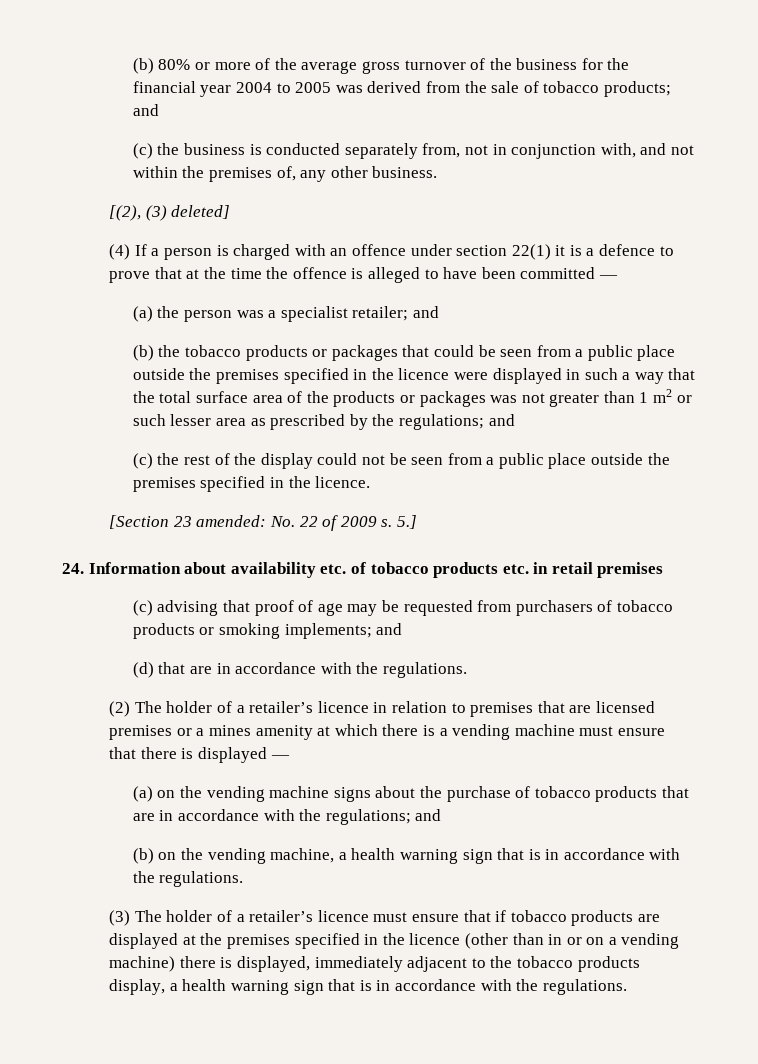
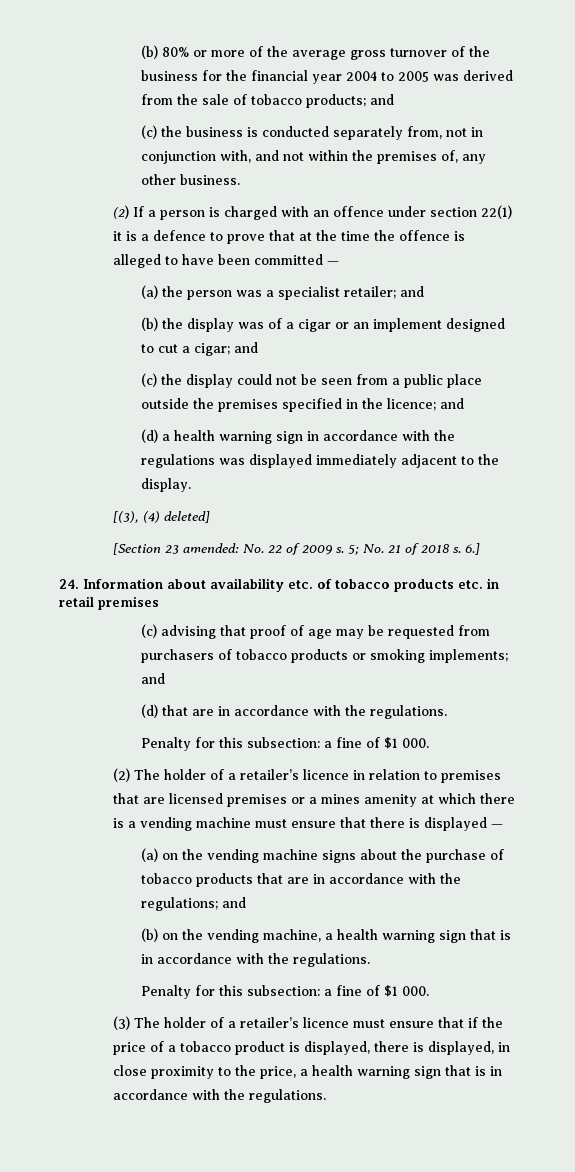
[109,205,231,221] [109,244,131,260] [(2), (3) deleted] // (4) -> [113,205,130,219] (2)
[184,345,676,361] [132,368,696,384] [132,389,692,407] [132,414,515,430] [132,453,257,469] tobacco products or packages that could be seen from a public place outside the premises specified in the licence were displayed in such a way that the total surface area of the products or packages was not greater than 1 m2 or such lesser area as prescribed by the regulations; and // (c) the rest of the -> [186,318,505,332] [140,342,258,356] [140,373,182,387] display was of a cigar or an implement designed to cut a cigar; and // (c) the
[315,476,371,488] licence. -> [386,398,464,411] [140,429,455,444] [140,454,499,468] [140,478,191,492] [113,511,211,523] licence; and // (d) a health warning sign in accordance with the regulations was displayed immediately adjacent to the display. // [(3), (4) deleted]
[396,515,417,529] 5.] -> [348,543,481,555] 5; No. 21 of 2018 s. 6.]
(467, 670) none -> [140,737,429,751] // Penalty for this subsection: a fine of $1 000.
(244, 879) none -> [140,985,429,999] // Penalty for this subsection: a fine of $1 000.
[510,910,660,926] [109,933,680,949] [109,956,640,972] [109,979,166,995] tobacco products are displayed at the premises specified in the licence (other than in or on a vending machine) there is displayed, immediately adjacent to the tobacco products display, -> [482,1017,504,1028] [113,1041,511,1055] [113,1065,297,1079] the price of a tobacco product is displayed, there is displayed, in close proximity to the price,

